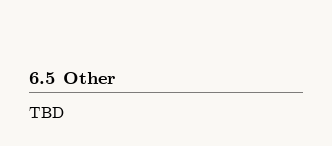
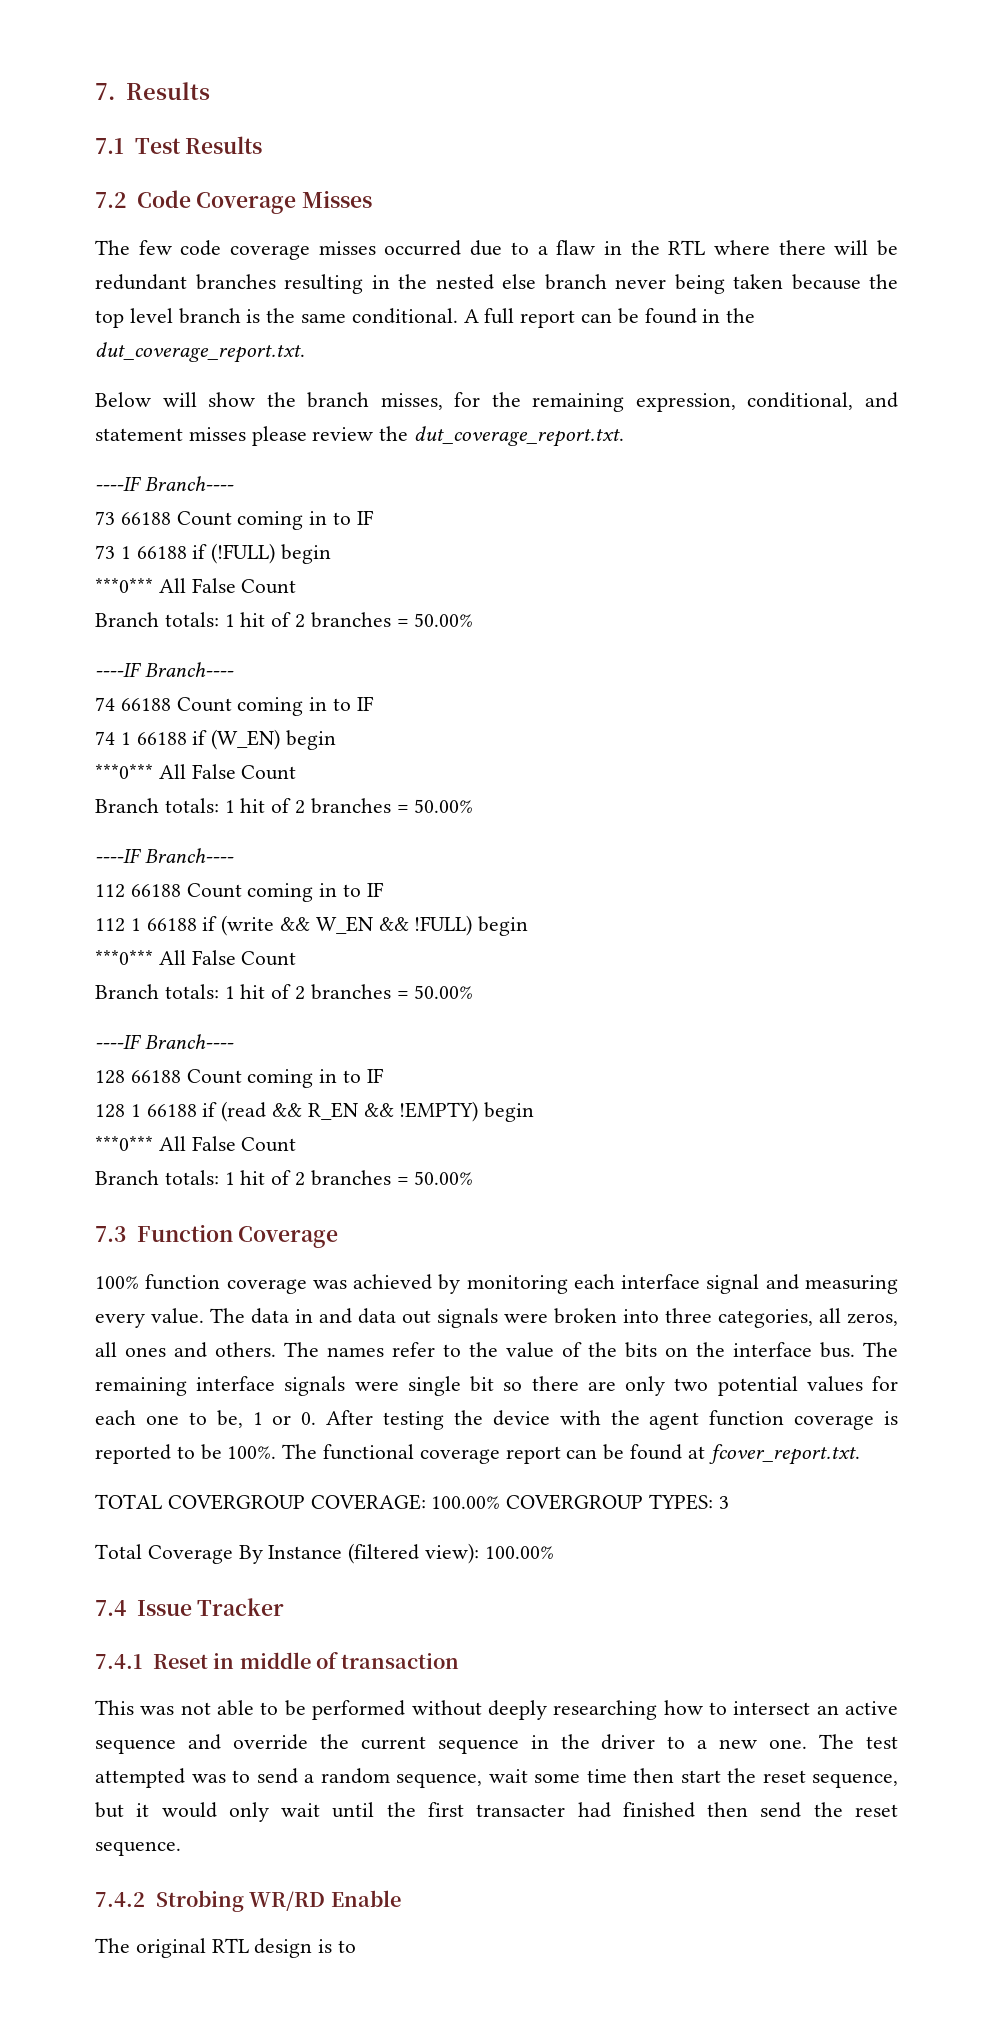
[29,72,116,84] [29,107,64,118] 6.5 Other // TBD -> [95,82,210,100] [95,136,263,154] [95,190,373,214] [95,240,898,260] [95,274,898,294] [95,308,756,328] [95,342,305,363] [95,392,898,412] [95,426,625,447] [95,476,234,491] [95,510,374,530] [95,543,332,564] [95,578,297,594] [95,612,474,628] [95,662,234,677] [95,696,374,716] [95,729,337,750] [95,764,297,780] [95,798,474,814] [95,848,234,863] [95,882,384,902] [95,915,529,936] [95,950,297,966] [95,984,474,1000] [95,1034,234,1049] [95,1068,384,1088] [95,1101,535,1122] [95,1136,297,1152] [95,1170,474,1186] [95,1224,339,1248] [95,1274,898,1294] [95,1308,898,1328] [95,1342,898,1358] [95,1376,899,1396] [95,1410,898,1430] [95,1444,860,1465] [95,1494,729,1510] [95,1543,554,1564] [95,1598,285,1616] [95,1652,460,1669] [95,1700,899,1720] [95,1734,899,1754] [95,1768,898,1788] [95,1802,899,1822] [95,1841,181,1856] [95,1890,401,1912] [95,1938,357,1958] 7. Results // 7.1 Test Results // 7.2 Code Coverage Misses // The few code coverage misses occurred due to a flaw in the RTL where there will be redundant branches resulting in the nested else branch never being taken because the top level branch is the same conditional. A full report can be found in the dut_coverage_report.txt. // Below will show the branch misses, for the remaining expression, conditional, and statement misses please review the dut_coverage_report.txt. // ----IF Branch---- // 73 66188 Count coming in to IF // 73 1 66188 if (!FULL) begin // ***0*** All False Count // Branch totals: 1 hit of 2 branches = 50.00% // ----IF Branch---- // 74 66188 Count coming in to IF // 74 1 66188 if (W_EN) begin // ***0*** All False Count // Branch totals: 1 hit of 2 branches = 50.00% // ----IF Branch---- // 112 66188 Count coming in to IF // 112 1 66188 if (write && W_EN && !FULL) begin // ***0*** All False Count // Branch totals: 1 hit of 2 branches = 50.00% // ----IF Branch---- // 128 66188 Count coming in to IF // 128 1 66188 if (read && R_EN && !EMPTY) begin // ***0*** All False Count // Branch totals: 1 hit of 2 branches = 50.00% // 7.3 Function Coverage // 100% function coverage was achieved by monitoring each interface signal and measuring every value. The data in and data out signals were broken into three categories, all zeros, all ones and others. The names refer to the value of the bits on the interface bus. The remaining interface signals were single bit so there are only two potential values for each one to be, 1 or 0. After testing the device with the agent function coverage is reported to be 100%. The functional coverage report can be found at fcover_report.txt. // TOTAL COVERGROUP COVERAGE: 100.00% COVERGROUP TYPES: 3 // Total Coverage By Instance (filtered view): 100.00% // 7.4 Issue Tracker // 7.4.1 Reset in middle of transaction // This was not able to be performed without deeply researching how to intersect an active sequence and override the current sequence in the driver to a new one. The test attempted was to send a random sequence, wait some time then start the reset sequence, but it would only wait until the first transacter had finished then send the reset sequence. // 7.4.2 Strobing WR/RD Enable // The original RTL design is to

